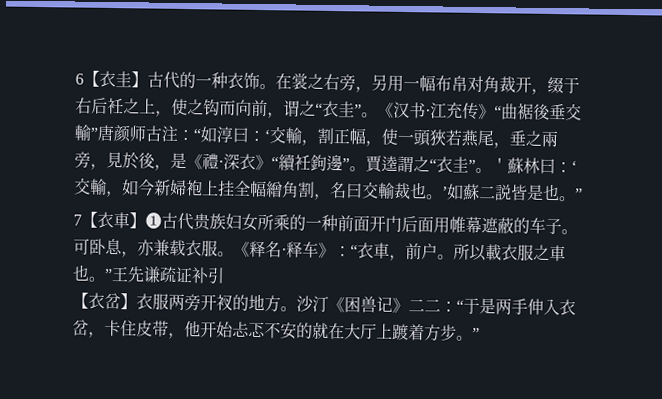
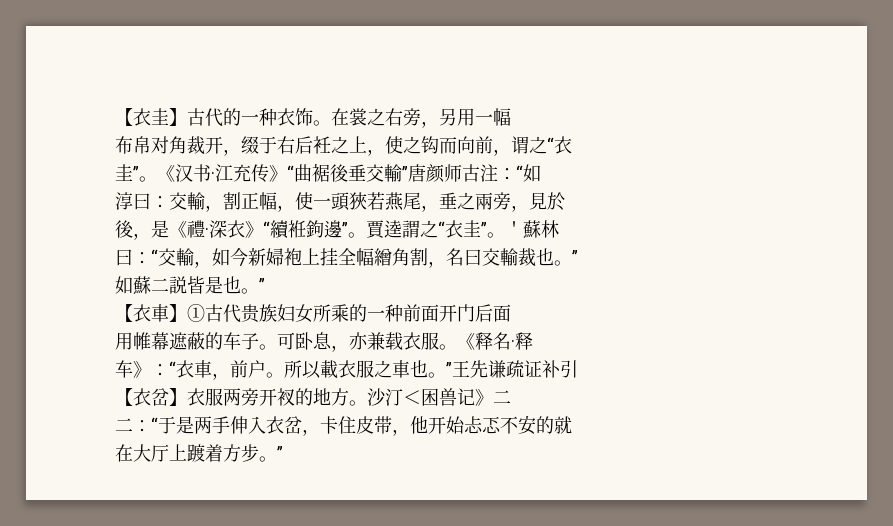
[75,73,84,85] 6 -> (115, 117) none
(436, 83) none -> (511, 117) //
(339, 109) none -> (572, 145) //
[216,126,270,143] 淳曰：‘ -> [115,192,169,210] // 淳曰：
(139, 161) none -> (565, 201) //
[294,154,311,171] 衽 -> [288,220,306,238] 袵
[539,158,577,175] 曰：‘ -> [115,249,158,266] // 曰：“
[442,186,448,198] ’ -> [572,250,578,264] ” //
[73,214,82,226] 7 -> (265, 285) none
[145,212,162,229] ❶ -> [187,304,205,322] ①
(434, 224) none -> (511, 313) //
(303, 249) none -> (533, 341) //
[328,296,345,313] 《 -> [403,390,421,404] ＜
(425, 305) none -> (511, 397) //
(329, 330) none -> (572, 425) //

